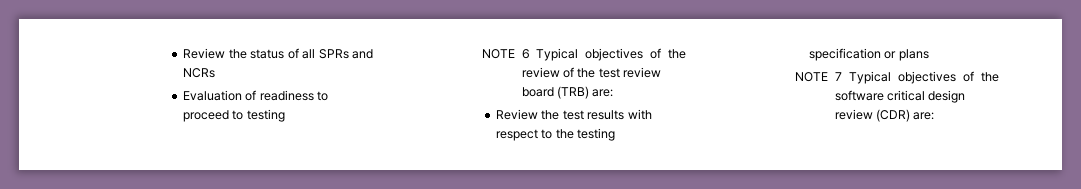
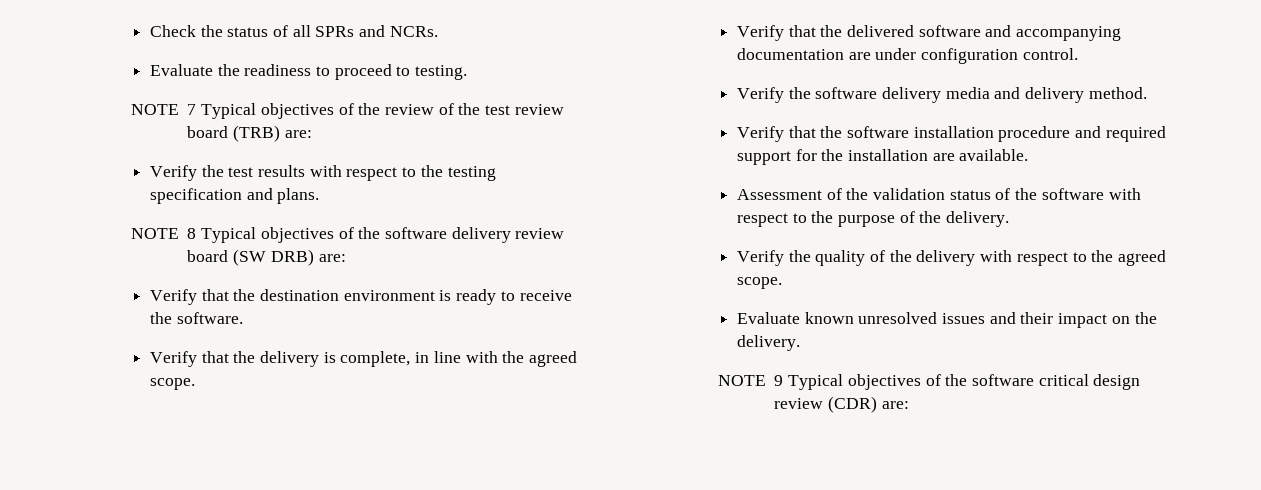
[183,48,226,59] Review -> [149,25,196,37] Check
[183,68,216,78] [183,90,257,101] NCRs // Evaluation of -> [389,26,438,37] [149,64,240,76] NCRs. // Evaluate the
[246,109,285,122] [482,49,530,59] testing // NOTE 6 -> [415,65,468,80] [130,104,197,115] testing. // NOTE 7
[496,109,539,120] Review -> [149,165,197,181] Verify
[884,49,929,61] [795,72,842,82] or plans // NOTE 7 -> [246,188,320,204] [130,227,565,243] [187,249,346,266] [149,289,572,305] [149,312,243,324] [149,351,578,367] [149,378,195,390] [736,25,1122,41] [736,48,1078,64] [736,87,1147,103] [736,126,1166,142] [736,149,1029,165] [736,188,1141,200] [736,211,1010,227] [736,250,1167,266] [736,277,782,289] [736,312,1157,328] [736,335,800,351] [717,375,784,386] and plans. // NOTE 8 Typical objectives of the software delivery review board (SW DRB) are: // Verify that the destination environment is ready to receive the software. // Verify that the delivery is complete, in line with the agreed scope. // Verify that the delivered software and accompanying documentation are under configuration control. // Verify the software delivery media and delivery method. // Verify that the software installation procedure and required support for the installation are available. // Assessment of the validation status of the software with respect to the purpose of the delivery. // Verify the quality of the delivery with respect to the agreed scope. // Evaluate known unresolved issues and their impact on the delivery. // NOTE 9

